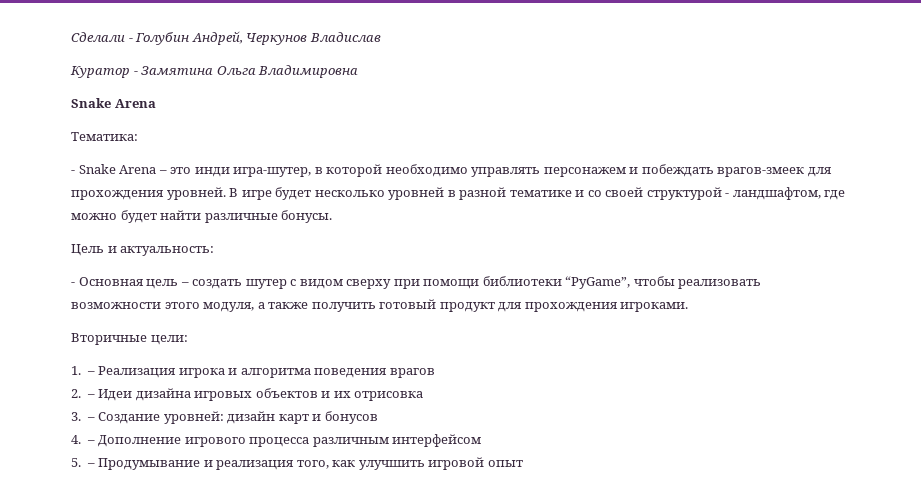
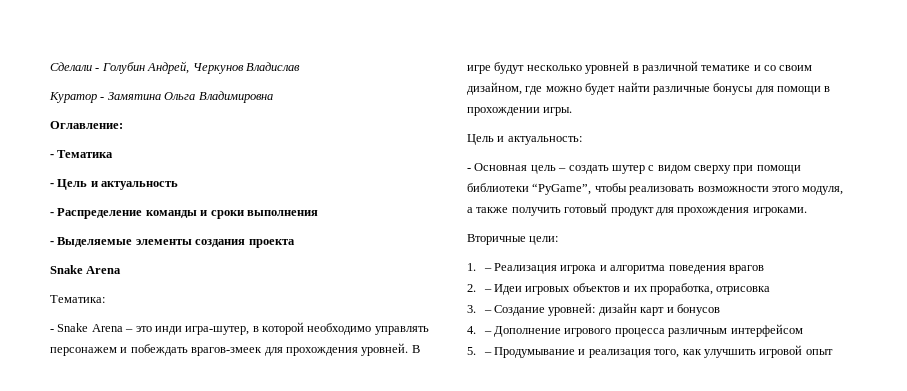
(359, 71) none -> [50,121,123,129] [50,150,114,158] [50,179,179,190] [50,208,318,219] [50,237,295,248] // Оглавление: // - Тематика // - Цель и актуальность // - Распределение команды и сроки выполнения // - Выделяемые элементы создания проекта
[275,187,312,200] будет -> [494,62,525,74] будут
[459,187,507,200] разной -> [641,61,698,74] различной
[605,187,821,200] своей структурой - ландшафтом, -> [779,65,813,71] [467,82,522,95] своим дизайном,
[281,210,333,223] бонусы. -> [713,83,831,95] [467,107,573,116] бонусы для помощи в прохождении игры.
[135,388,191,401] дизайна -> (523, 289) none
(351, 394) none -> [649,283,713,295] проработка,

